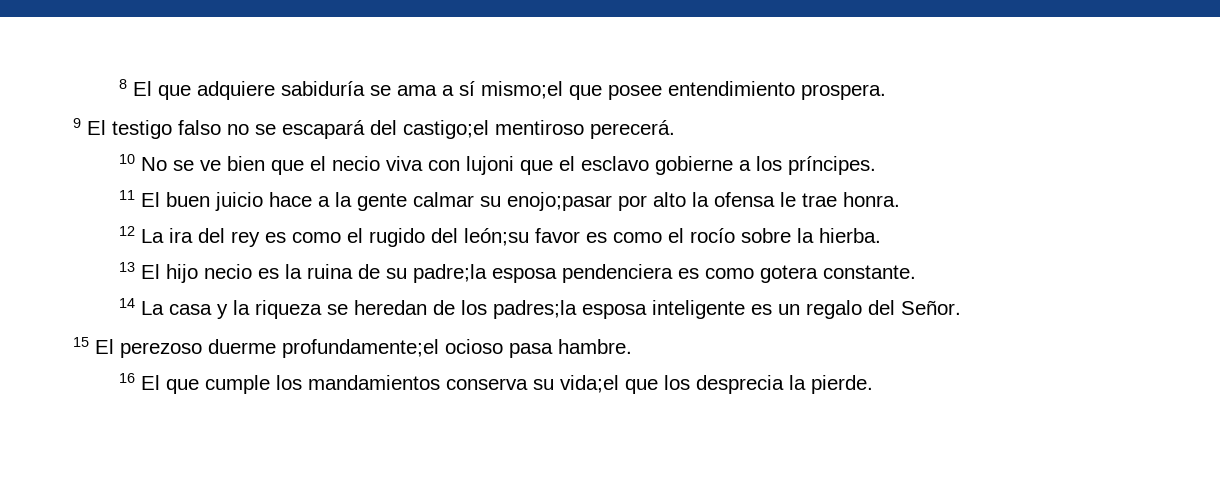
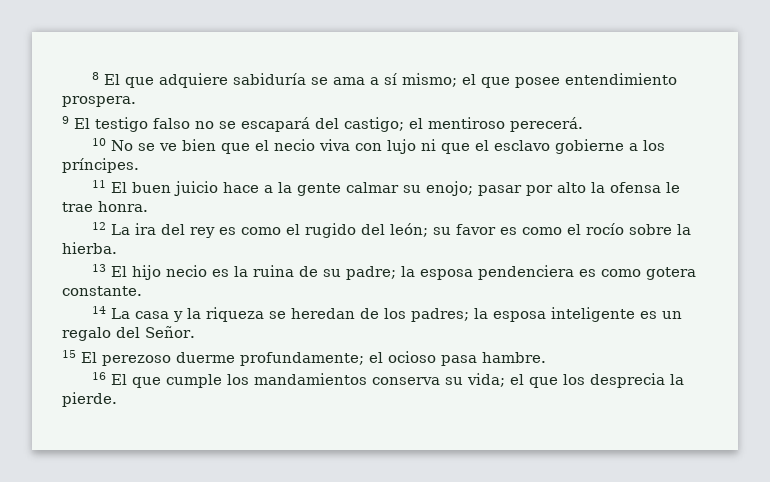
[480,81,563,99] mismo;el -> [402,73,477,87] mismo; el
[403,120,489,139] castigo;el -> [344,117,423,132] castigo; el
[465,156,514,175] lujoni -> [387,139,437,154] lujo ni
[506,192,612,211] enojo;pasar -> [426,181,523,196] enojo; pasar
[463,228,529,246] león;su -> [390,223,452,237] león; su
[412,264,487,283] padre;la -> [346,266,416,280] padre; la
[492,300,577,319] padres;la -> [411,308,489,322] padres; la
[282,339,439,358] profundamente;el -> [240,352,383,366] profundamente; el
[559,375,619,393] vida;el -> [467,373,525,387] vida; el

